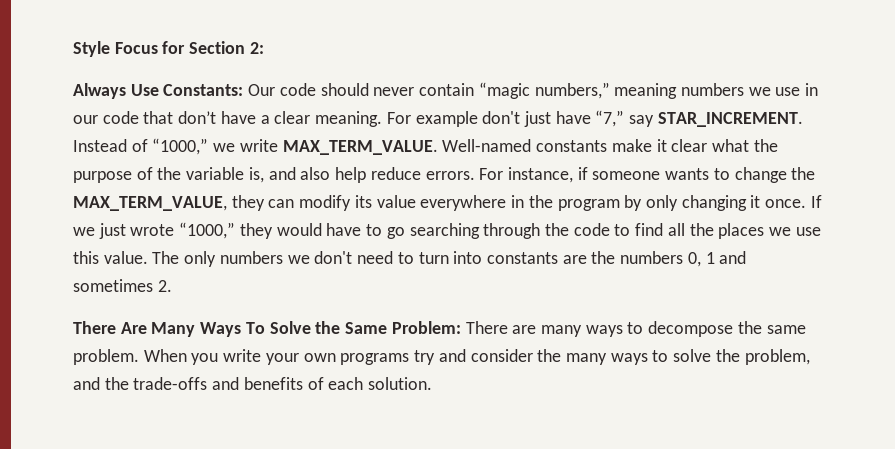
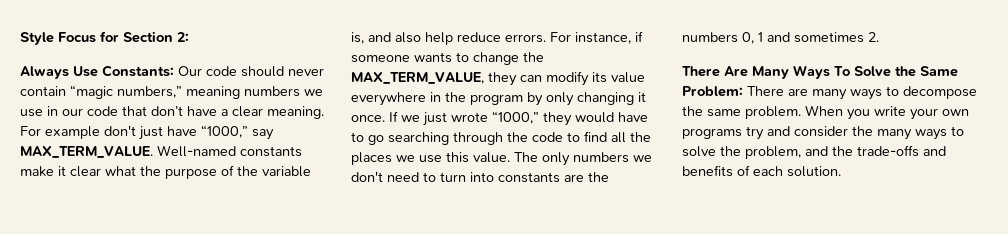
[595,110,803,127] [73,138,278,155] “7,” say STAR_INCREMENT. Instead of “1000,” we write -> [201,125,274,140] “1000,” say

